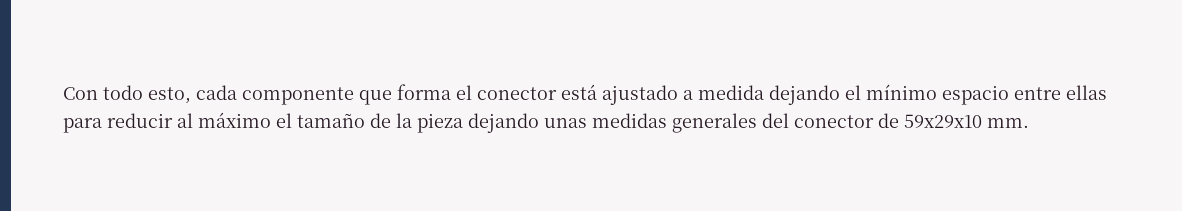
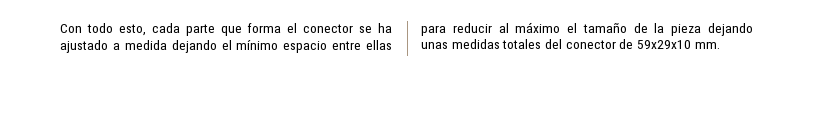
[242,87,354,105] componente -> [185,24,215,36] parte
[561,84,597,100] está -> [359,23,392,33] se ha
[672,113,757,133] generales -> [502,39,542,49] totales

